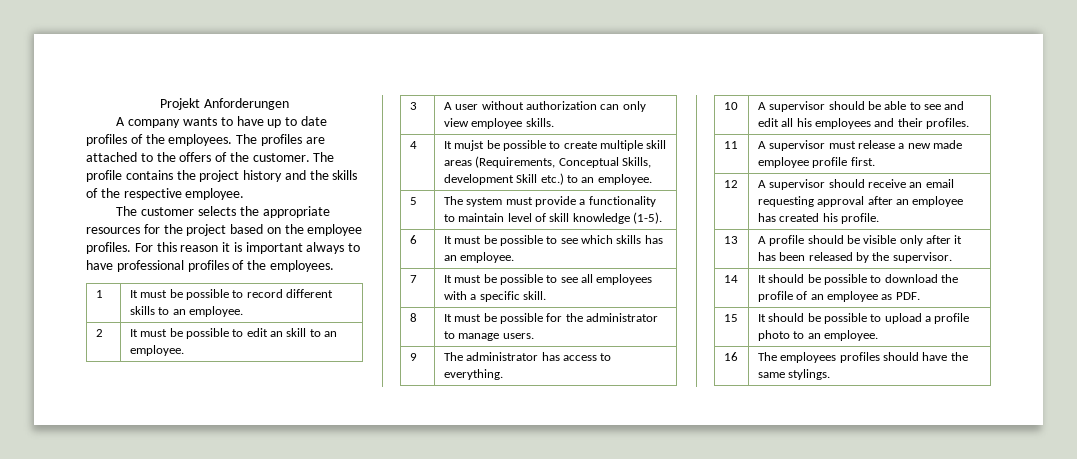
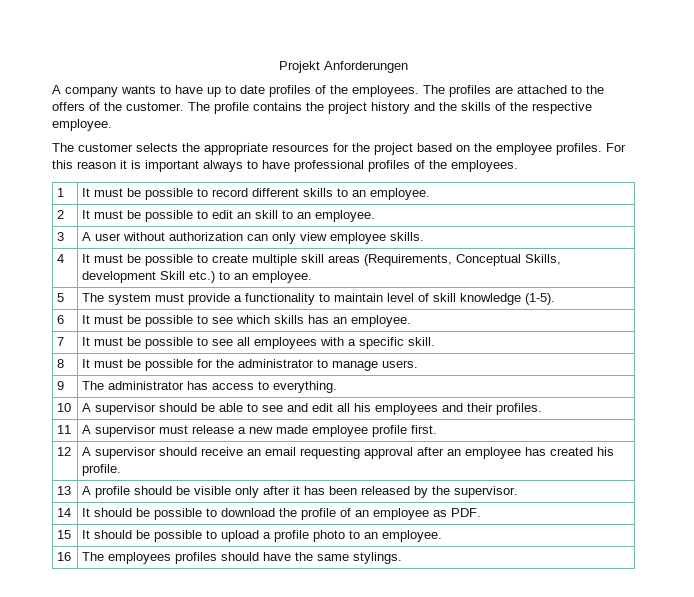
[454,140,485,151] mujst -> [94,254,124,263] must

